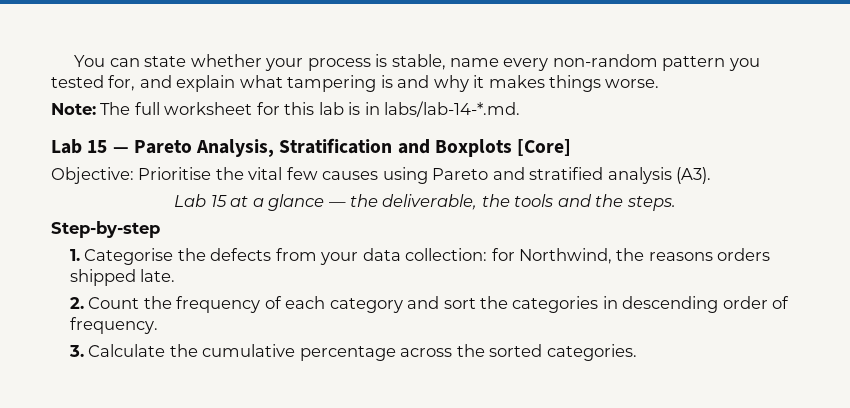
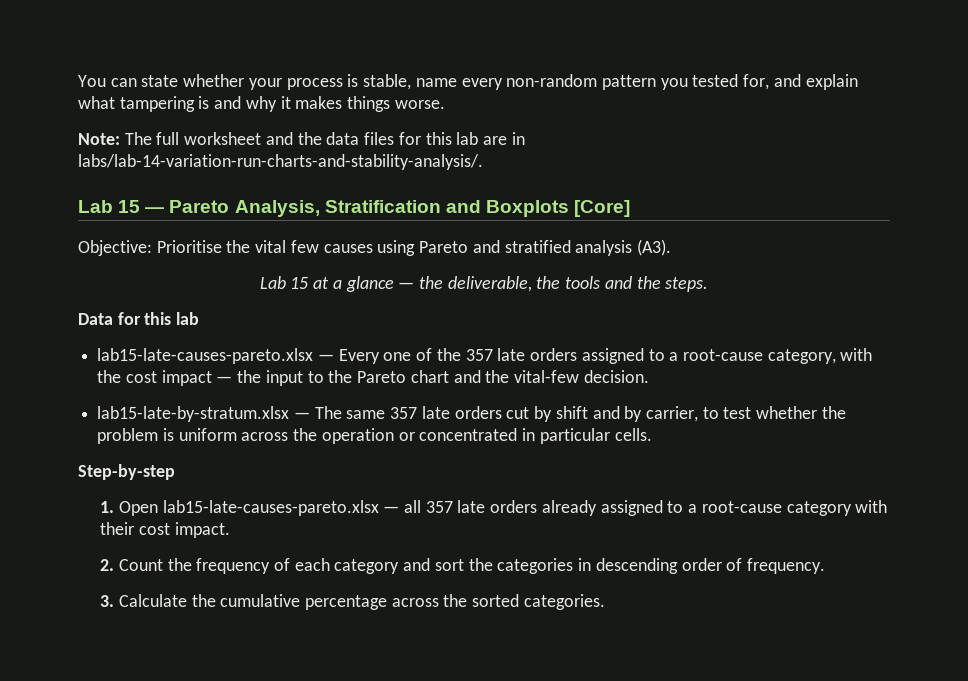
[256,101,521,117] for this lab is in labs/lab-14-*.md. -> [265,132,525,145] [78,154,483,170] and the data files for this lab are in labs/lab-14-variation-run-charts-and-stability-analysis/.
[51,221,160,238] [69,248,771,265] [69,269,176,286] Step-by-step // 1. Categorise the defects from your data collection: for Northwind, the reasons orders shipped late. -> [78,312,200,325] [97,348,873,364] [97,370,649,386] [97,406,846,422] [97,428,652,444] [78,464,175,480] [100,500,888,516] [100,522,230,538] Data for this lab // lab15-late-causes-pareto.xlsx — Every one of the 357 late orders assigned to a root-cause category, with the cost impact — the input to the Pareto chart and the vital-few decision. // lab15-late-by-stratum.xlsx — The same 357 late orders cut by shift and by carrier, to test whether the problem is uniform across the operation or concentrated in particular cells. // Step-by-step // 1. Open lab15-late-causes-pareto.xlsx — all 357 late orders already assigned to a root-cause category with their cost impact.

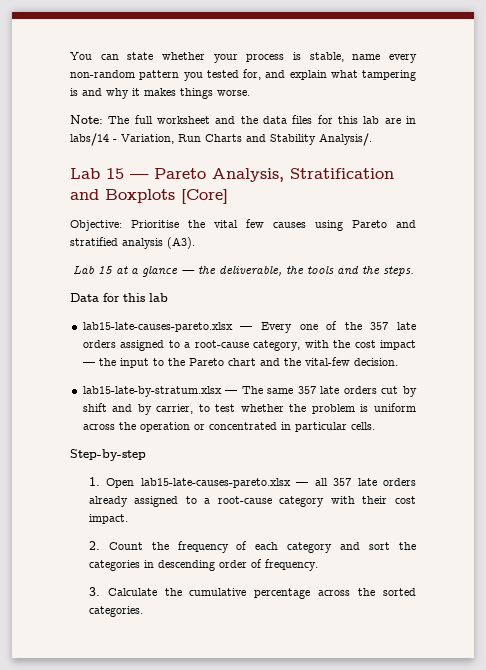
[78,154,483,170] labs/lab-14-variation-run-charts-and-stability-analysis/. -> [70,133,372,146] labs/14 - Variation, Run Charts and Stability Analysis/.

